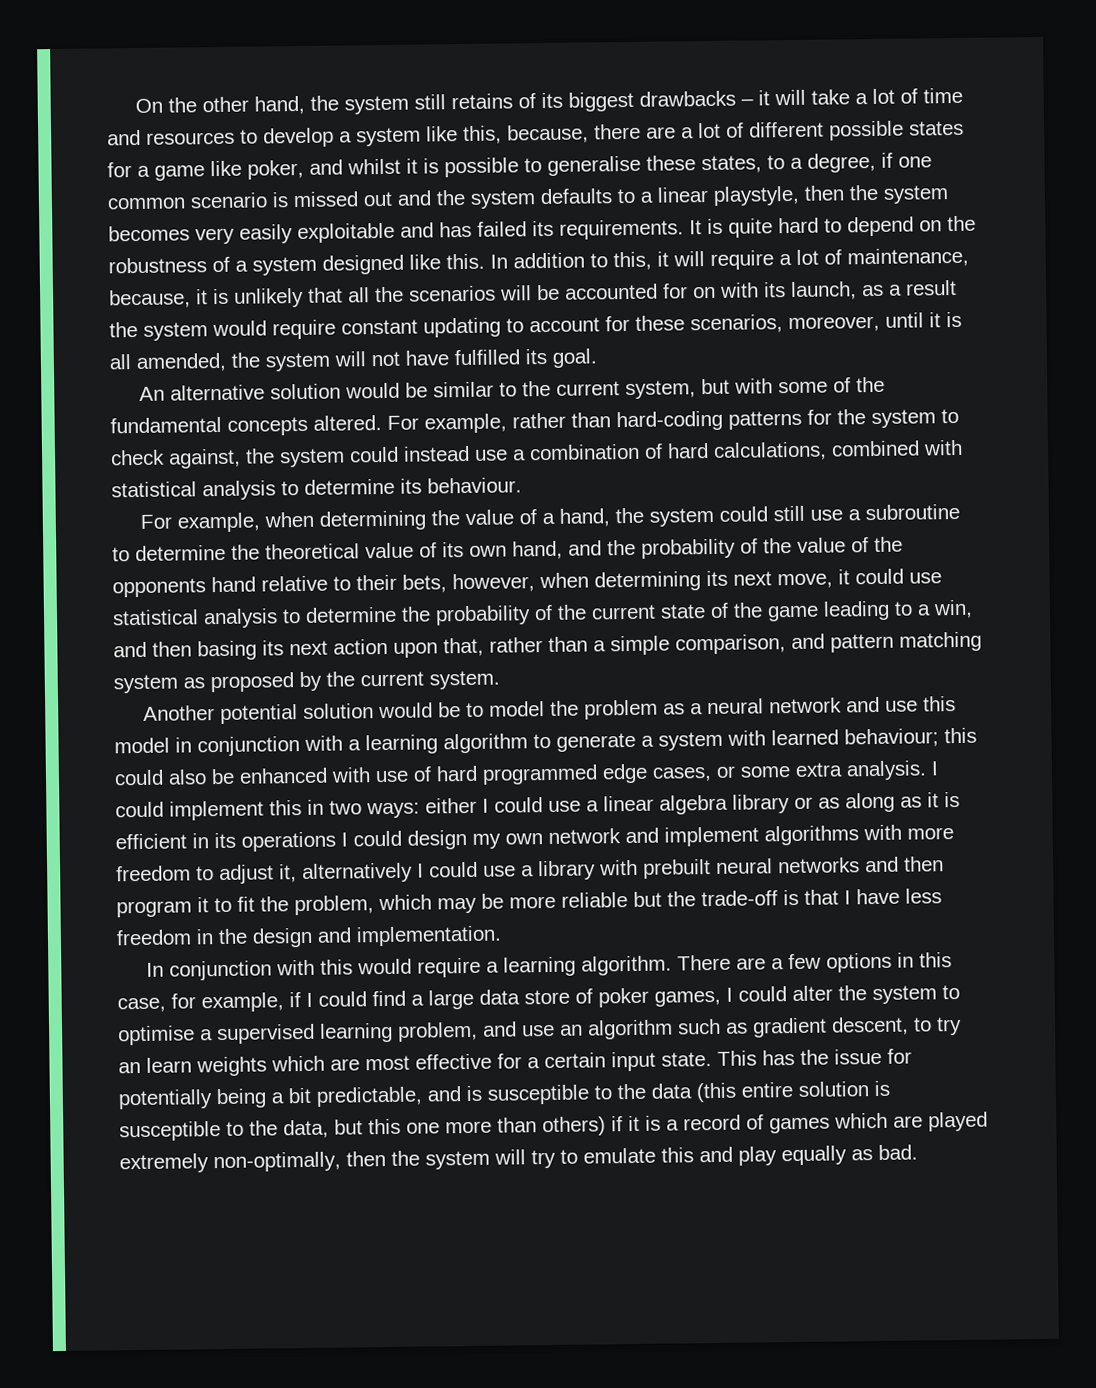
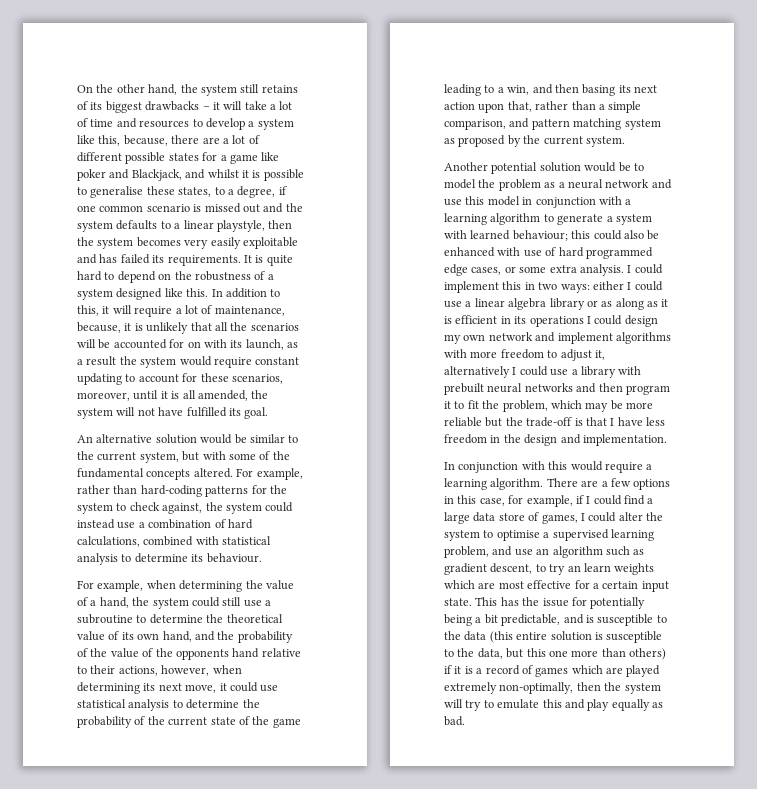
[247,159,304,180] poker, -> [77,169,182,181] poker and Blackjack,
[402,574,447,593] bets, -> [118,666,158,676] actions,
[598,987,649,1008] poker -> (540, 516) none

